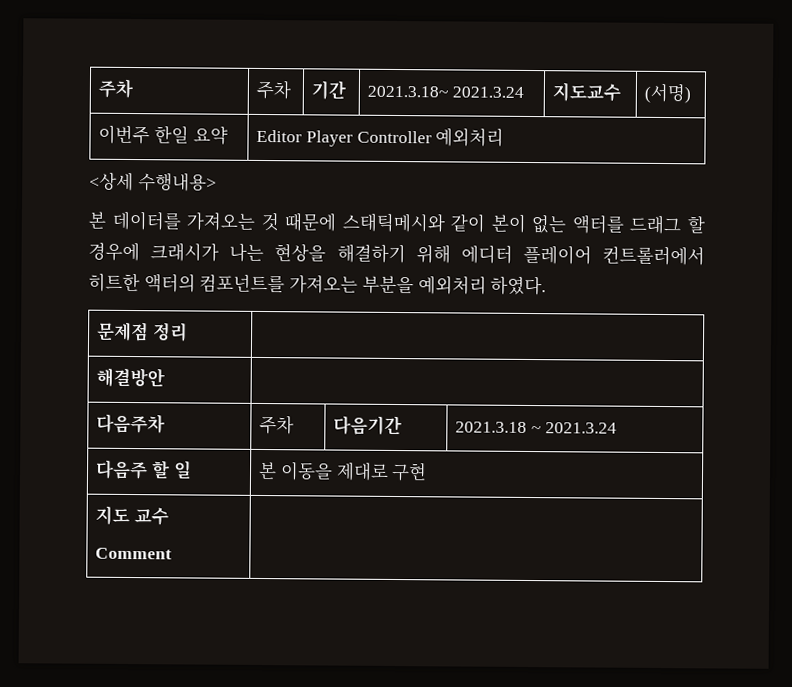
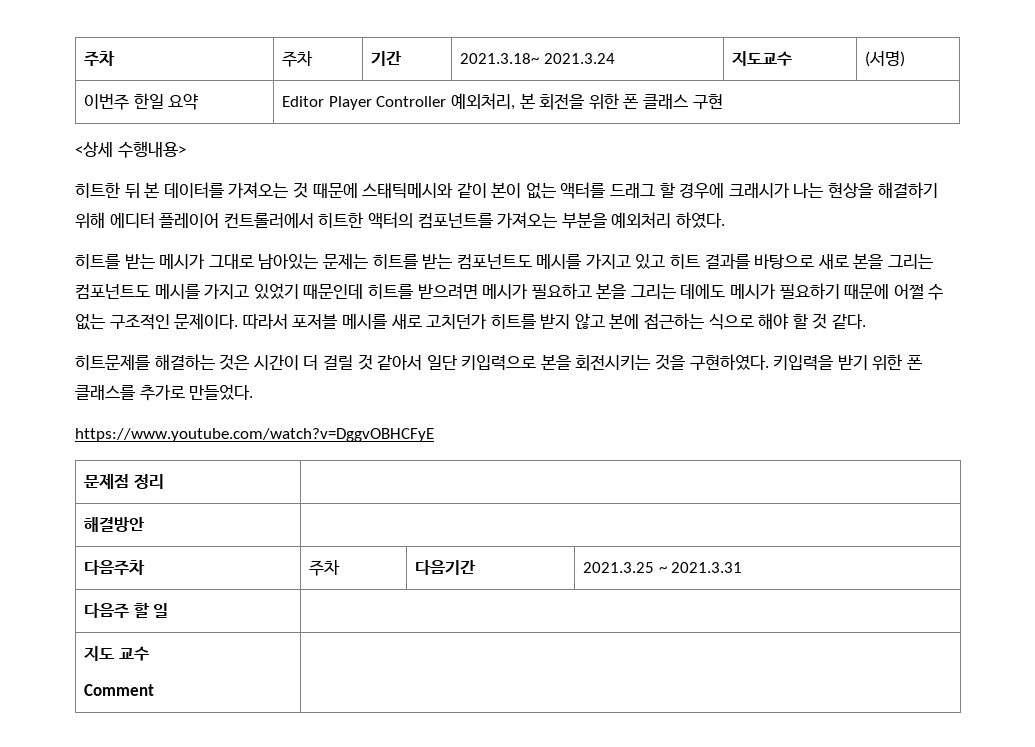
[435,127,505,147] 예외처리 -> [451,93,723,110] 예외처리, 본 회전을 위한 폰 클래스 구현
(217, 182) none -> [75,182,140,199] 히트한 뒤
(547, 285) none -> [75,253,934,269] [75,283,944,300] [75,313,867,330] [75,354,923,371] [75,384,254,401] [75,428,434,442] // 히트를 받는 메시가 그대로 남아있는 문제는 히트를 받는 컴포넌트도 메시를 가지고 있고 히트 결과를 바탕으로 새로 본을 그리는 컴포넌트도 메시를 가지고 있었기 때문인데 히트를 받으려면 메시가 필요하고 본을 그리는 데에도 메시가 필요하기 때문에 어쩔 수 없는 구조적인 문제이다. 따라서 포저블 메시를 새로 고치던가 히트를 받지 않고 본에 접근하는 식으로 해야 할 것 같다. // 히트문제를 해결하는 것은 시간이 더 걸릴 것 같아서 일단 키입력으로 본을 회전시키는 것을 구현하였다. 키입력을 받기 위한 폰 클래스를 추가로 만들었다. // https://www.youtube.com/watch?v=DggvOBHCFyE
[455,421,617,434] 2021.3.18 ~ 2021.3.24 -> [583,562,743,573] 2021.3.25 ~ 2021.3.31
[258,461,428,482] 본 이동을 제대로 구현 -> (169, 610) none

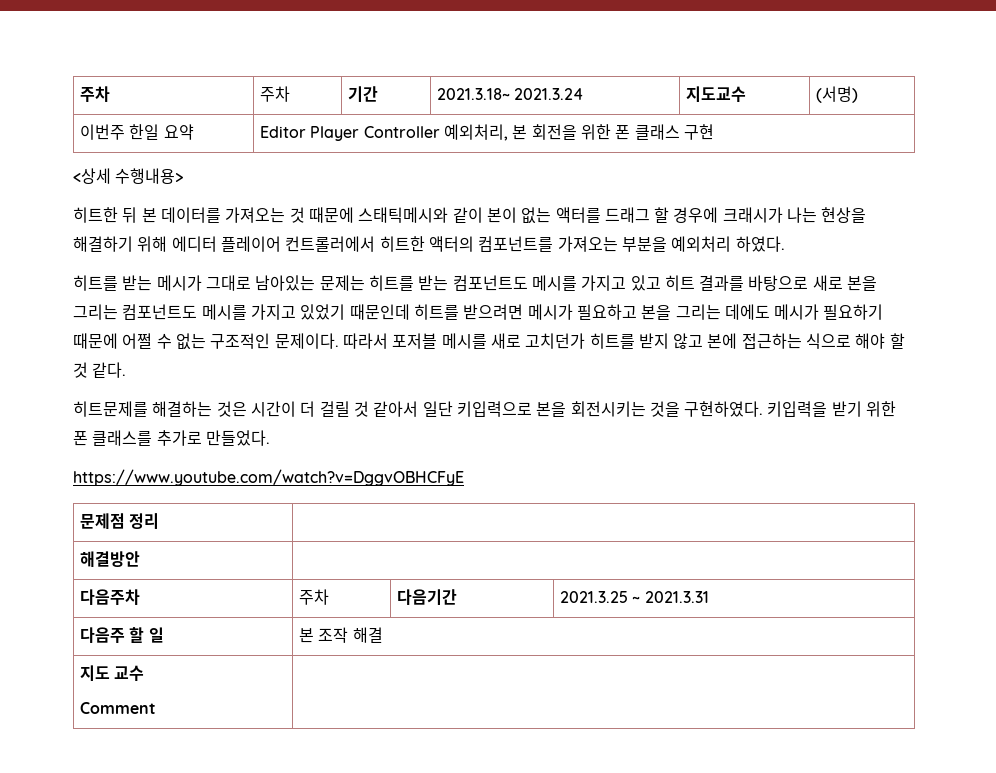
(169, 610) none -> [299,627,383,643] 본 조작 해결

